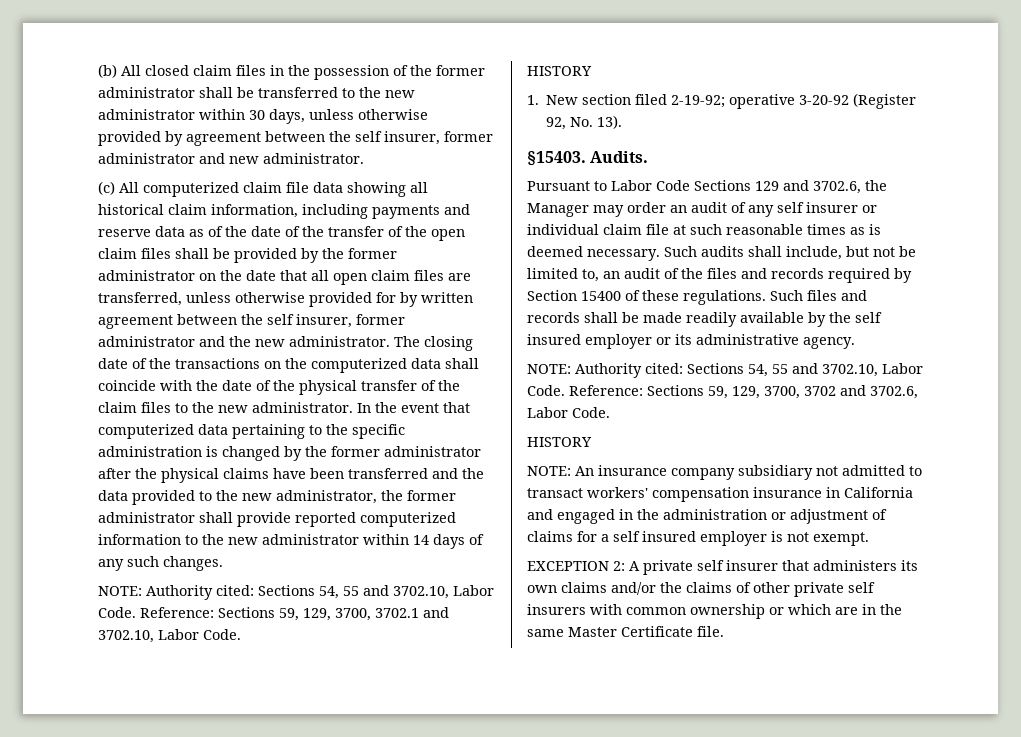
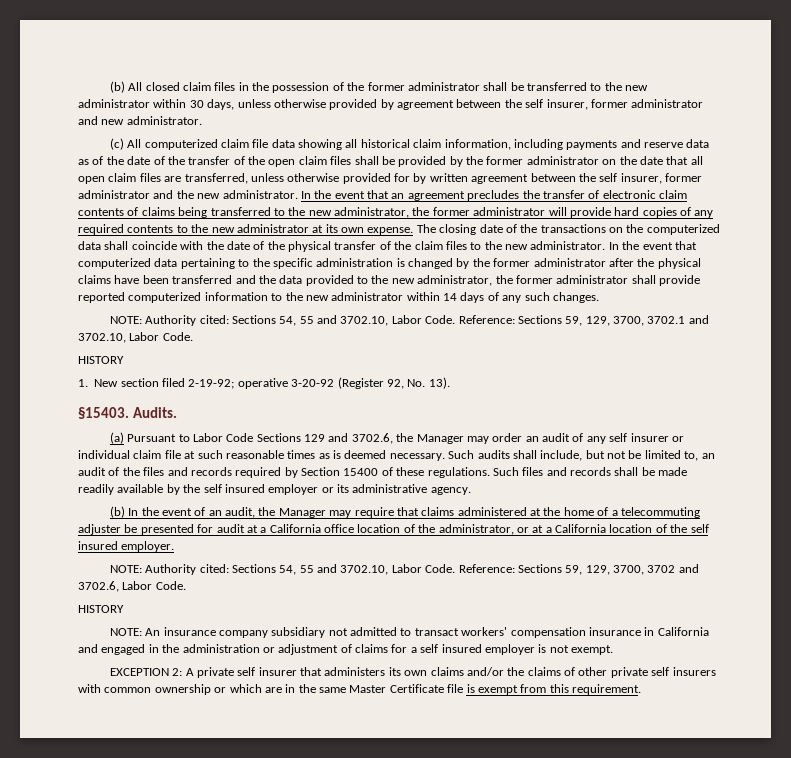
(390, 341) none -> [300,190,687,201] [78,207,714,218] [78,224,414,235] In the event that an agreement precludes the transfer of electronic claim contents of claims being transferred to the new administrator, the former administrator will provide hard copies of any required contents to the new administrator at its own expense.
(649, 157) none -> [109,432,124,444] (a)
(855, 343) none -> [109,506,700,518] [78,524,709,535] [78,541,175,552] // (b) In the event of an audit, the Manager may require that claims administered at the home of a telecommuting adjuster be presented for audit at a California office location of the administrator, or at a California location of the self insured employer.
[697,626,724,637] file. -> [447,684,641,695] file is exempt from this requirement.

